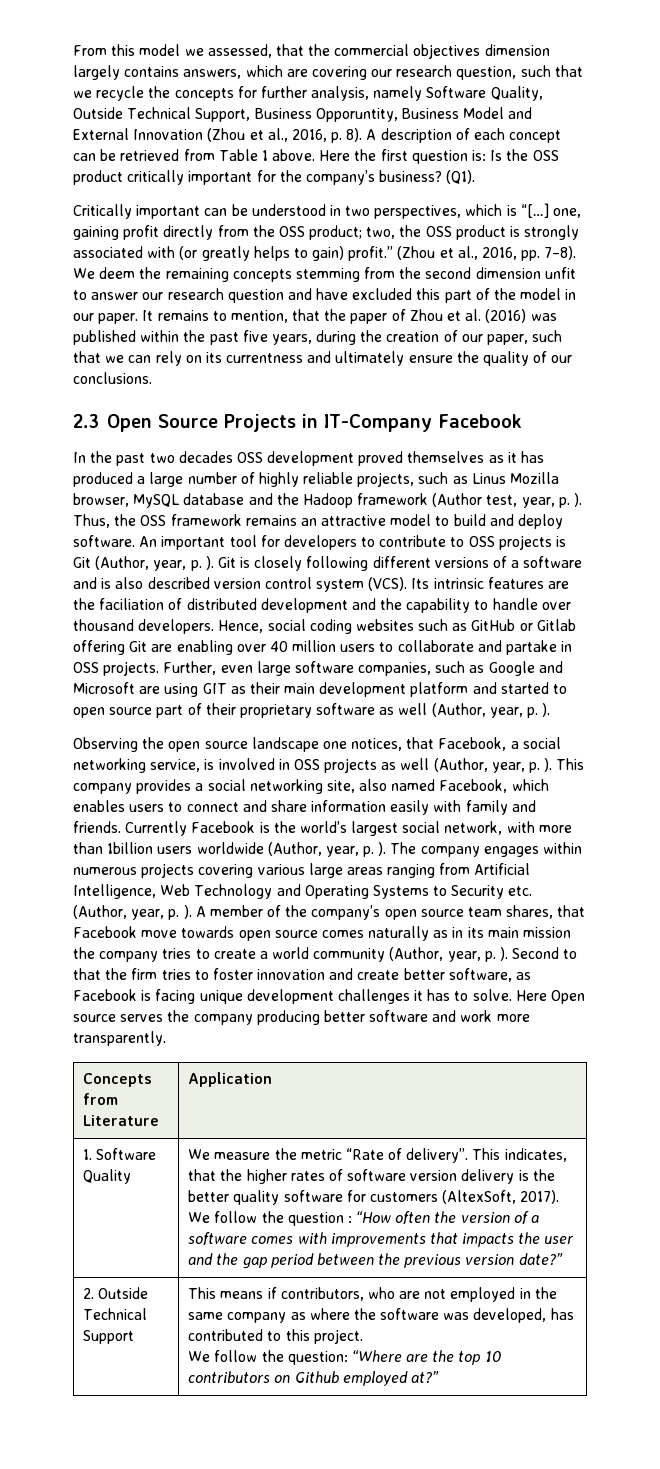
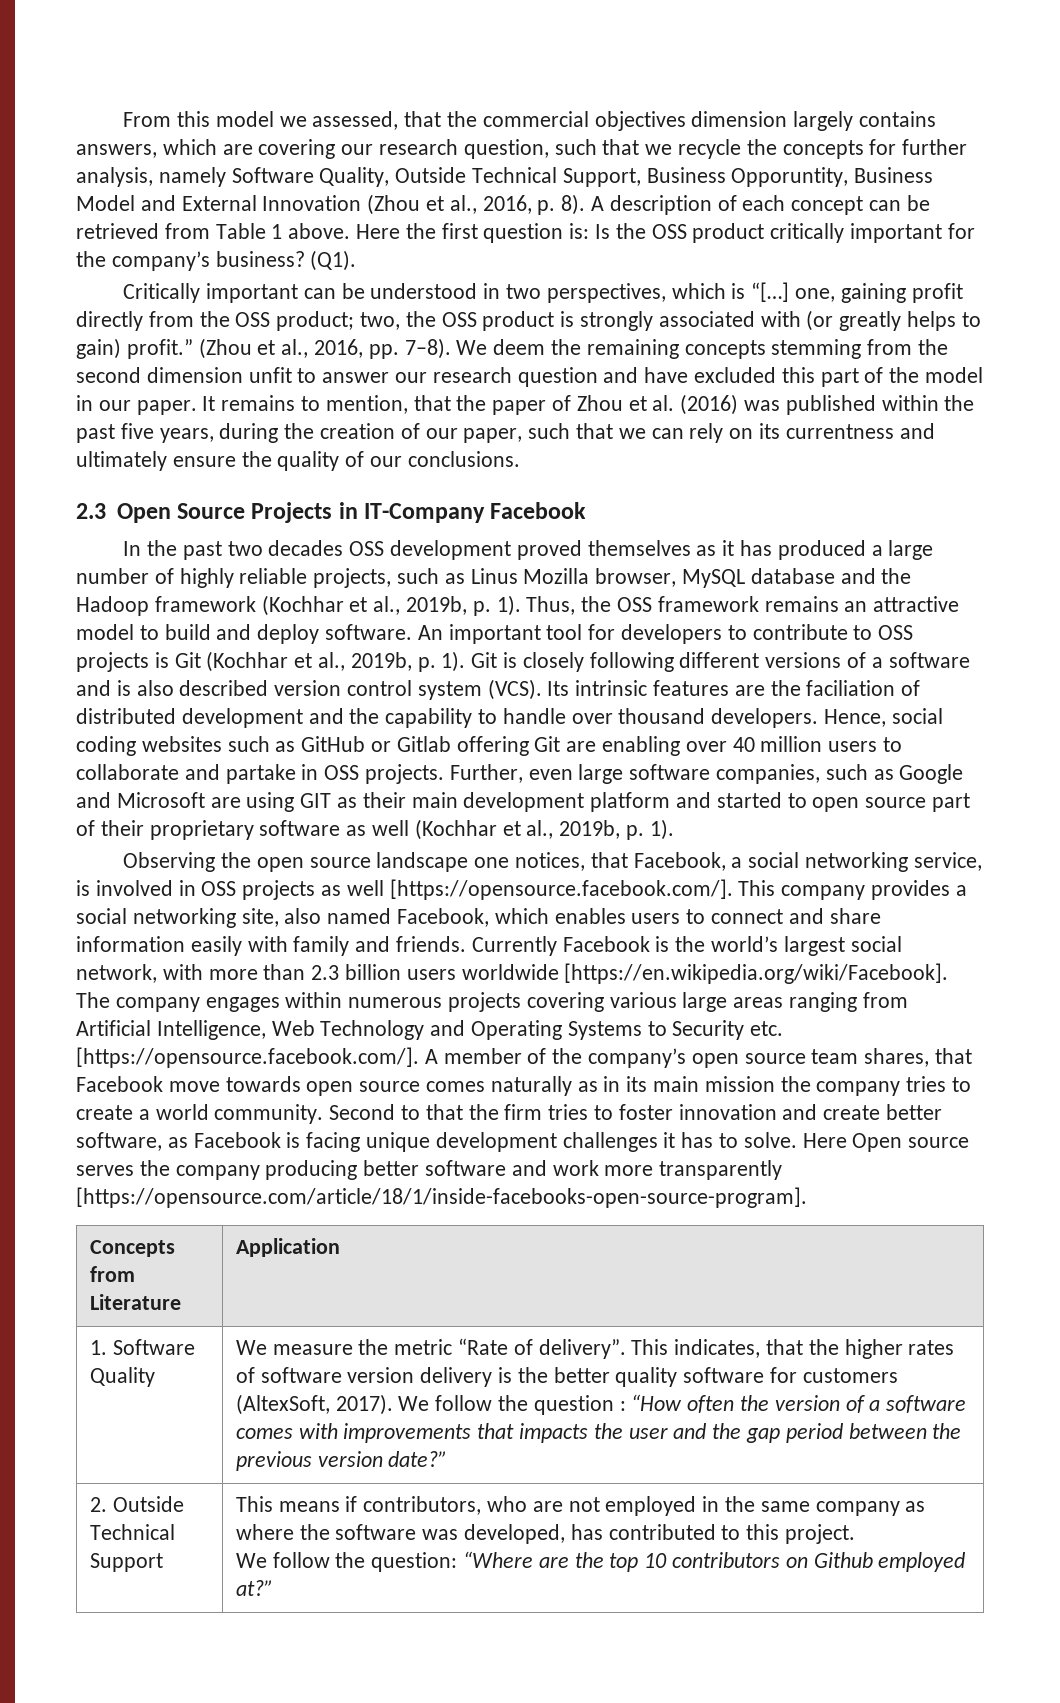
[432,493,583,508] (Author test, year, p. ). -> [261,595,521,616] (Kochhar et al., 2019b, p. 1).
[95,556,214,571] (Author, year, p. ). -> [206,651,466,672] (Kochhar et al., 2019b, p. 1).
[431,703,551,718] (Author, year, p. ). -> [414,819,674,840] (Kochhar et al., 2019b, p. 1).
[433,758,553,773] (Author, year, p. ). -> [389,879,733,900] [https://opensource.facebook.com/].
[107,842,387,857] 1billion users worldwide (Author, year, p. ). -> [311,963,949,984] 2.3 billion users worldwide [https://en.wikipedia.org/wiki/Facebook].
[73,905,192,920] (Author, year, p. ). -> [76,1047,419,1068] [https://opensource.facebook.com/].
[313,947,509,962] community (Author, year, p. ). -> [214,1104,324,1124] community.
[73,1031,166,1046] transparently. -> [659,1160,783,1180] [76,1187,807,1208] transparently [https://opensource.com/article/18/1/inside-facebooks-open-source-program].

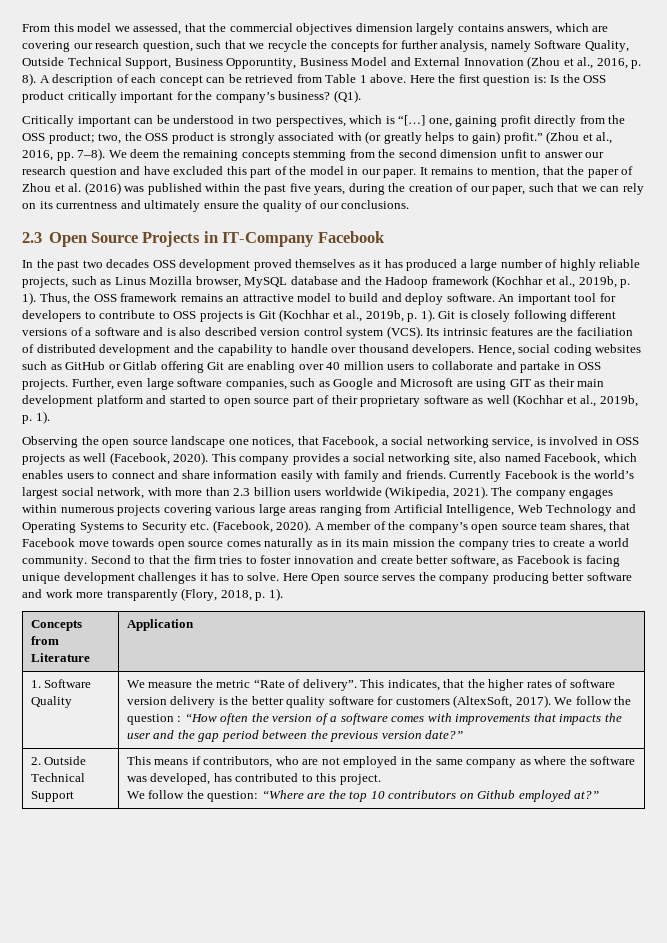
[389,879,733,900] [https://opensource.facebook.com/]. -> [109,452,209,465] (Facebook, 2020).
[564,963,949,984] [https://en.wikipedia.org/wiki/Facebook]. -> [385,486,488,499] (Wikipedia, 2021).
[76,1047,419,1068] [https://opensource.facebook.com/]. -> [212,520,312,533] (Facebook, 2020).
[76,1187,807,1208] [https://opensource.com/article/18/1/inside-facebooks-open-source-program]. -> [181,588,283,601] (Flory, 2018, p. 1).

